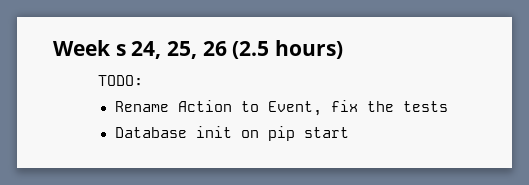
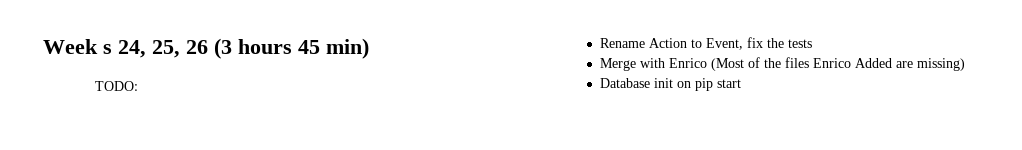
[232,40,344,59] (2.5 hours) -> [214,38,369,59] (3 hours 45 min)
(448, 106) none -> [599,57,965,71] // Merge with Enrico (Most of the files Enrico Added are missing)

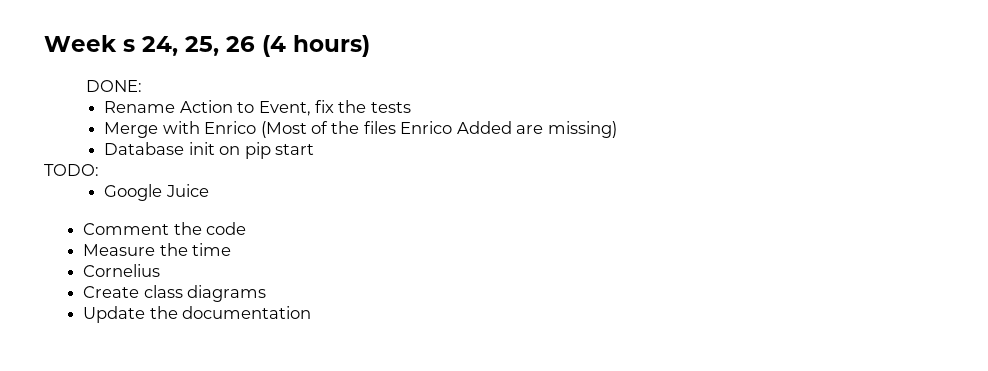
[214,38,369,59] [94,81,138,91] (3 hours 45 min) // TODO: -> [262,35,370,57] [86,80,143,92] (4 hours) // DONE:
(741, 83) none -> [44,164,99,176] [104,184,209,201] [83,222,247,235] [83,243,232,256] [83,264,161,277] [83,285,267,302] [83,306,312,323] // TODO: // Google Juice // Comment the code // Measure the time // Cornelius // Create class diagrams // Update the documentation

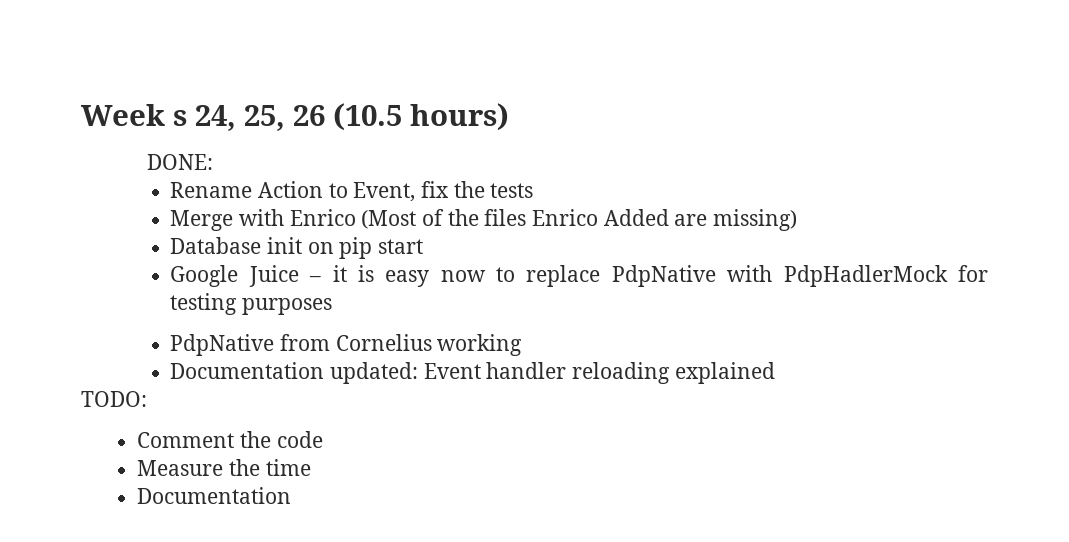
[262,35,286,57] (4 -> [333,103,402,131] (10.5
[44,164,99,176] // TODO: -> (424, 246) none
(209, 190) none -> [309,265,989,287] [170,293,333,315] [170,334,523,356] [170,362,775,384] [81,391,147,407] – it is easy now to replace PdpNative with PdpHadlerMock for testing purposes // PdpNative from Cornelius working // Documentation updated: Event handler reloading explained // TODO:
[83,264,161,277] [83,285,267,302] [83,306,312,323] Cornelius // Create class diagrams // Update the documentation -> [137,487,292,504] Documentation

